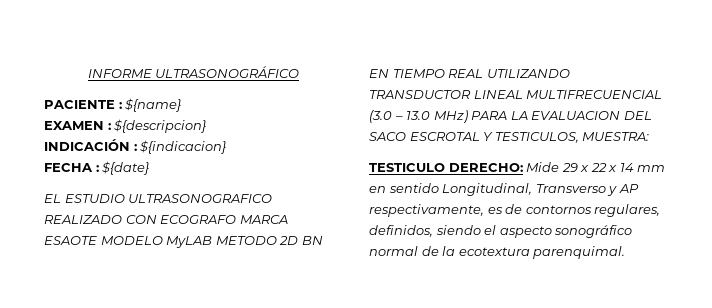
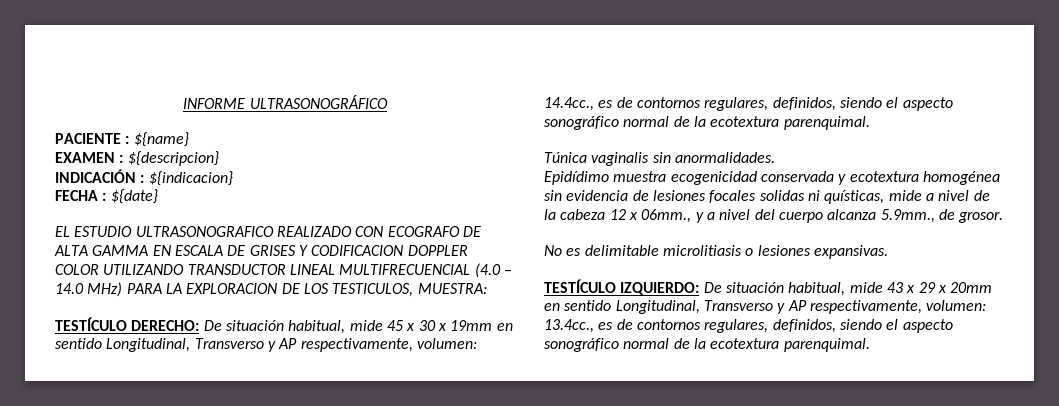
[239,215,288,224] [44,236,323,248] [369,69,570,78] [369,90,663,99] [369,110,652,123] [369,132,650,143] [369,162,666,172] [369,183,639,196] [369,204,484,217] MARCA ESAOTE MODELO MyLAB METODO 2D BN EN TIEMPO REAL UTILIZANDO TRANSDUCTOR LINEAL MULTIFRECUENCIAL (3.0 – 13.0 MHz) PARA LA EVALUACION DEL SACO ESCROTAL Y TESTICULOS, MUESTRA: // TESTICULO DERECHO: Mide 29 x 22 x 14 mm en sentido Longitudinal, Transverso y AP respectivamente, -> [462,226,481,237] [54,245,468,256] [55,263,512,278] [55,282,487,297] [55,317,513,334] [55,338,477,352] [544,97,594,111] DE ALTA GAMMA EN ESCALA DE GRISES Y CODIFICACION DOPPLER COLOR UTILIZANDO TRANSDUCTOR LINEAL MULTIFRECUENCIAL (4.0 – 14.0 MHz) PARA LA EXPLORACION DE LOS TESTICULOS, MUESTRA: // TESTÍCULO DERECHO: De situación habitual, mide 45 x 30 x 19mm en sentido Longitudinal, Transverso y AP respectivamente, volumen: 14.4cc.,
(626, 252) none -> [544,152,775,166] [544,171,1000,185] [544,190,990,204] [544,209,1004,223] [544,245,888,259] [544,279,993,296] [544,300,987,314] [544,319,953,333] [544,338,870,352] // Túnica vaginalis sin anormalidades. // Epidídimo muestra ecogenicidad conservada y ecotextura homogénea sin evidencia de lesiones focales solidas ni quísticas, mide a nivel de la cabeza 12 x 06mm., y a nivel del cuerpo alcanza 5.9mm., de grosor. // No es delimitable microlitiasis o lesiones expansivas. // TESTÍCULO IZQUIERDO: De situación habitual, mide 43 x 29 x 20mm en sentido Longitudinal, Transverso y AP respectivamente, volumen: 13.4cc., es de contornos regulares, definidos, siendo el aspecto sonográfico normal de la ecotextura parenquimal.

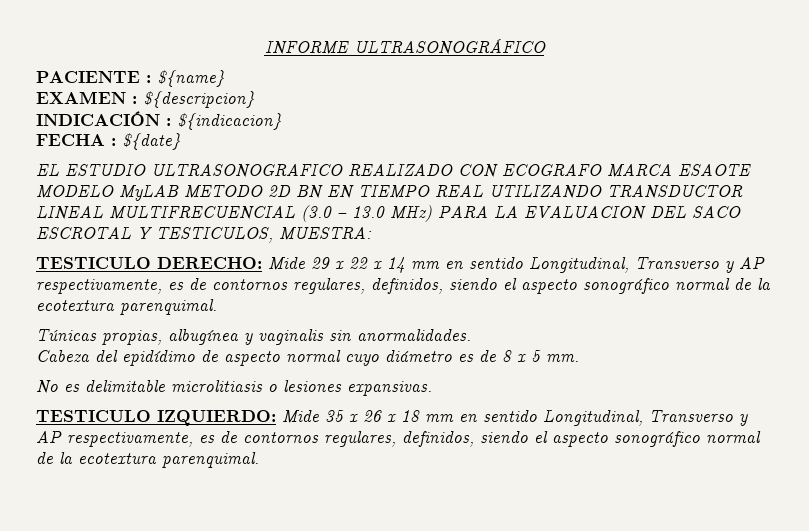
[462,226,481,237] [54,245,468,256] [55,263,512,278] [55,282,487,297] [55,317,513,334] [55,338,477,352] [544,97,594,111] DE ALTA GAMMA EN ESCALA DE GRISES Y CODIFICACION DOPPLER COLOR UTILIZANDO TRANSDUCTOR LINEAL MULTIFRECUENCIAL (4.0 – 14.0 MHz) PARA LA EXPLORACION DE LOS TESTICULOS, MUESTRA: // TESTÍCULO DERECHO: De situación habitual, mide 45 x 30 x 19mm en sentido Longitudinal, Transverso y AP respectivamente, volumen: 14.4cc., -> [607,164,751,177] [36,185,743,201] [36,205,741,222] [36,227,372,243] [36,257,765,273] [36,279,162,294] MARCA ESAOTE MODELO MyLAB METODO 2D BN EN TIEMPO REAL UTILIZANDO TRANSDUCTOR LINEAL MULTIFRECUENCIAL (3.0 – 13.0 MHz) PARA LA EVALUACION DEL SACO ESCROTAL Y TESTICULOS, MUESTRA: // TESTICULO DERECHO: Mide 29 x 22 x 14 mm en sentido Longitudinal, Transverso y AP respectivamente,
[544,152,587,163] Túnica -> [36,329,253,345] Túnicas propias, albugínea y
[544,171,1000,185] [544,190,990,204] [544,209,1004,223] Epidídimo muestra ecogenicidad conservada y ecotextura homogénea sin evidencia de lesiones focales solidas ni quísticas, mide a nivel de la cabeza 12 x 06mm., y a nivel del cuerpo alcanza 5.9mm., de grosor. -> [36,350,579,366] Cabeza del epidídimo de aspecto normal cuyo diámetro es de 8 x 5 mm.
[544,279,993,296] [544,300,987,314] [544,319,594,333] TESTÍCULO IZQUIERDO: De situación habitual, mide 43 x 29 x 20mm en sentido Longitudinal, Transverso y AP respectivamente, volumen: 13.4cc., -> [36,410,748,426] [36,431,193,447] TESTICULO IZQUIERDO: Mide 35 x 26 x 18 mm en sentido Longitudinal, Transverso y AP respectivamente,

